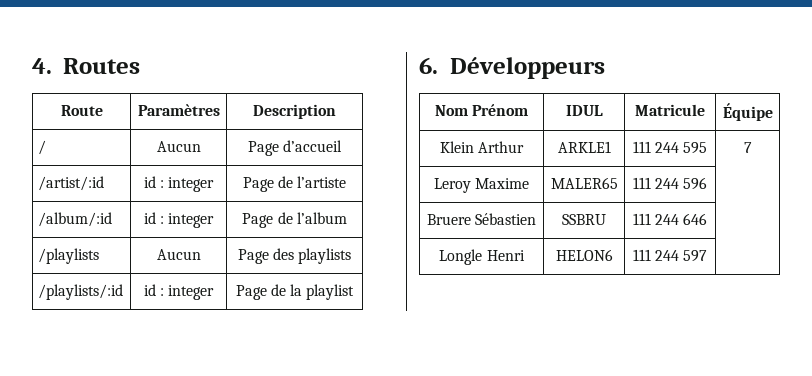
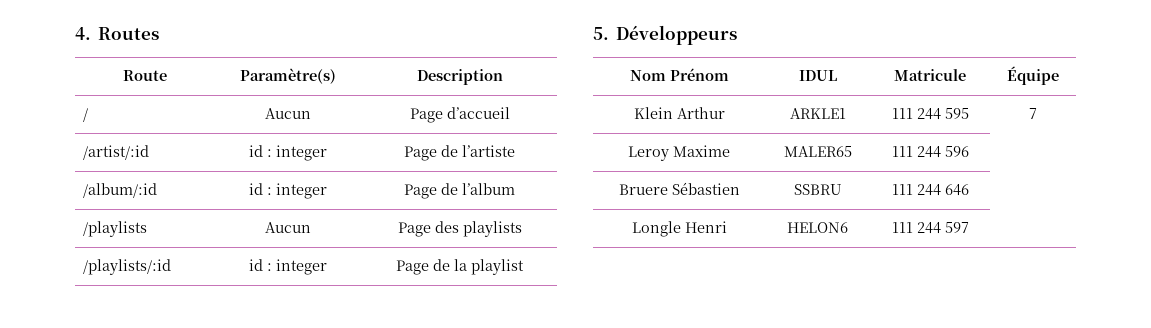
[137,104,220,116] Paramètres -> [239,68,336,84] Paramètre(s)
[419,57,438,74] 6. -> [593,27,609,40] 5.

